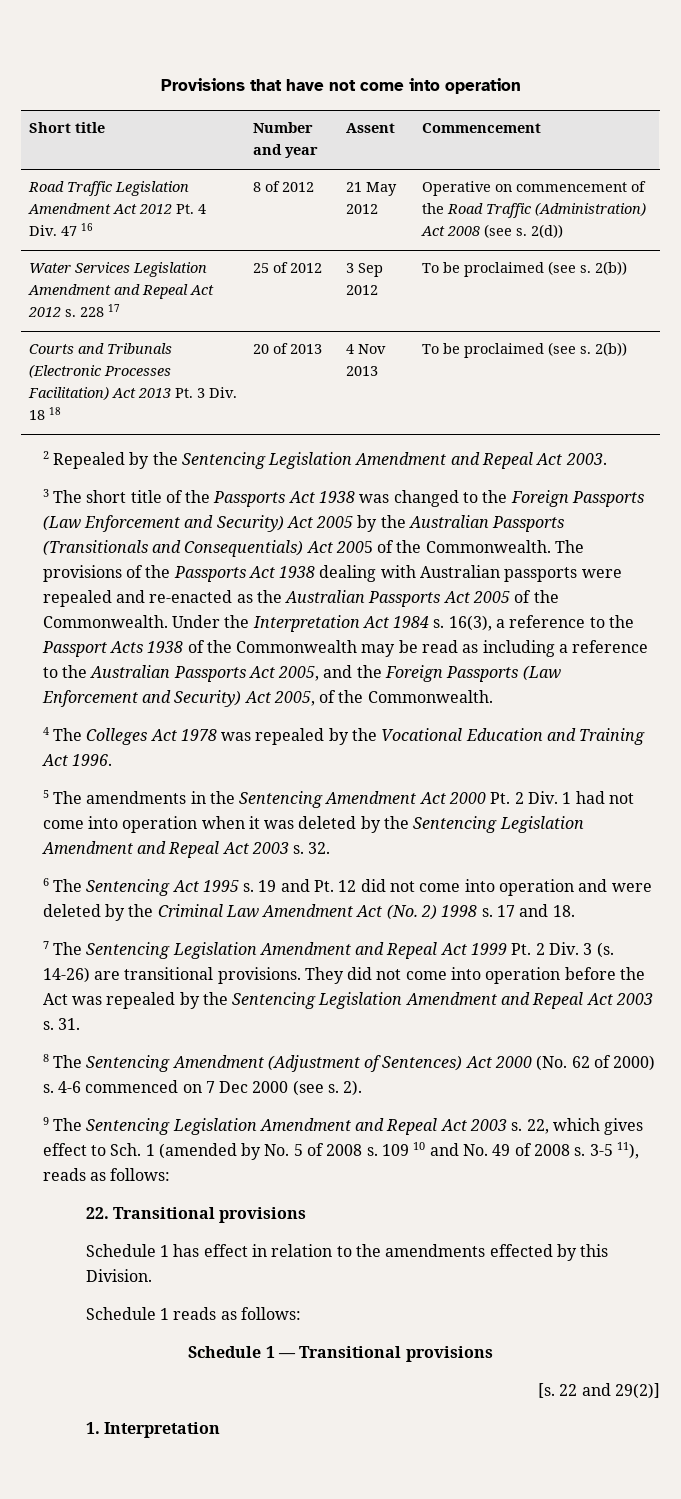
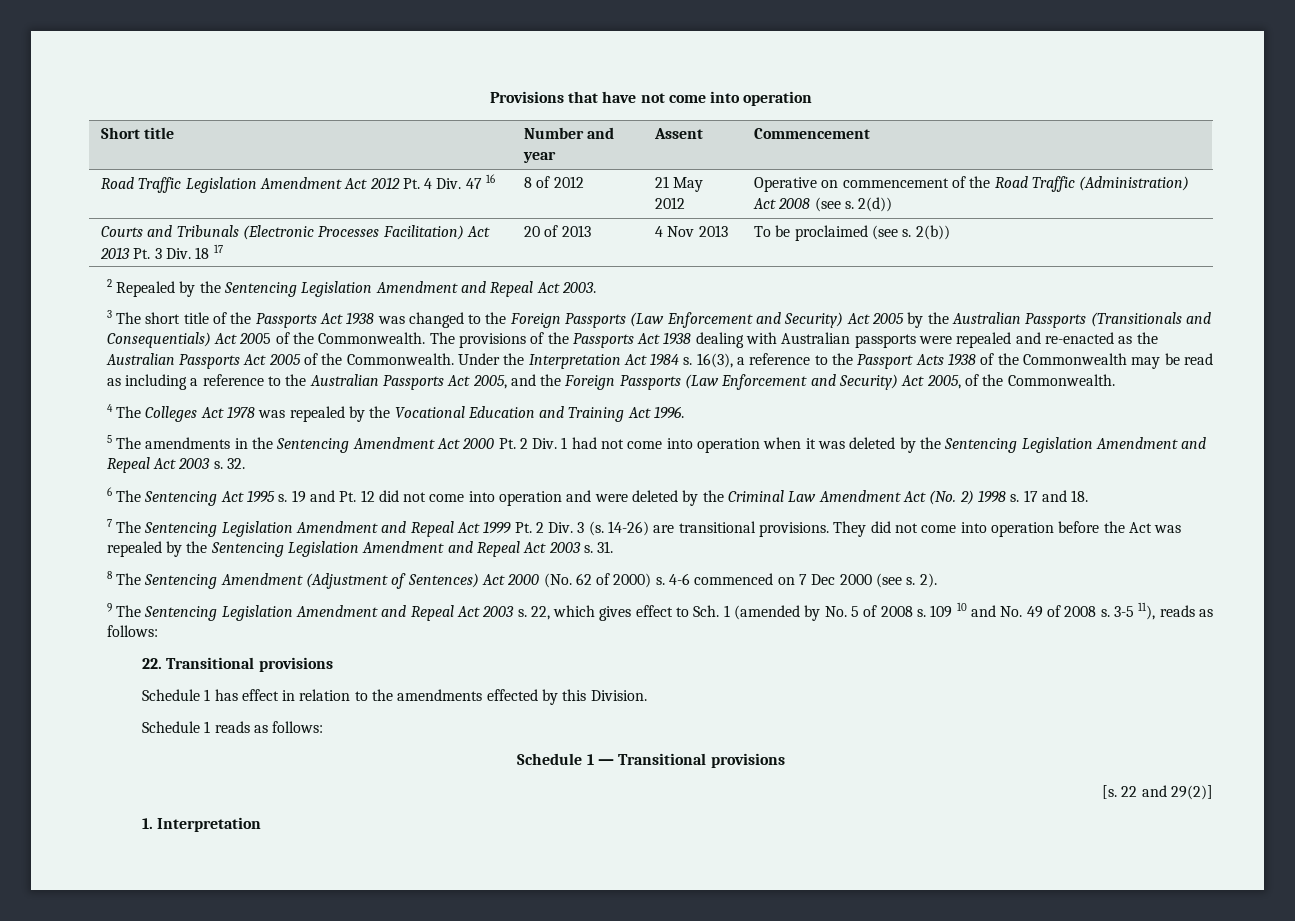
[29,262,208,277] [28,284,215,299] [28,304,121,317] [253,262,323,273] [346,263,384,277] [346,285,379,295] [422,261,628,277] // Water Services Legislation Amendment and Repeal Act 2012 s. 228 17 | 25 of 2012 | 3 Sep 2012 | To be proclaimed (see s. 2(b)) -> (893, 204) none
[49,407,62,415] 18 -> [213,244,223,253] 17

